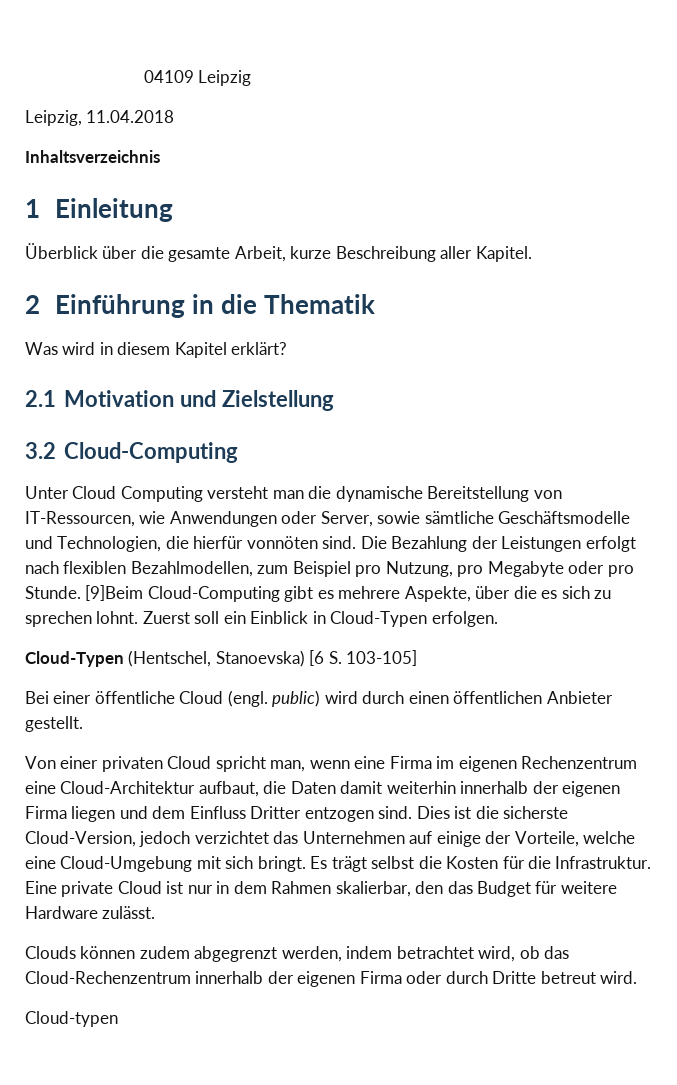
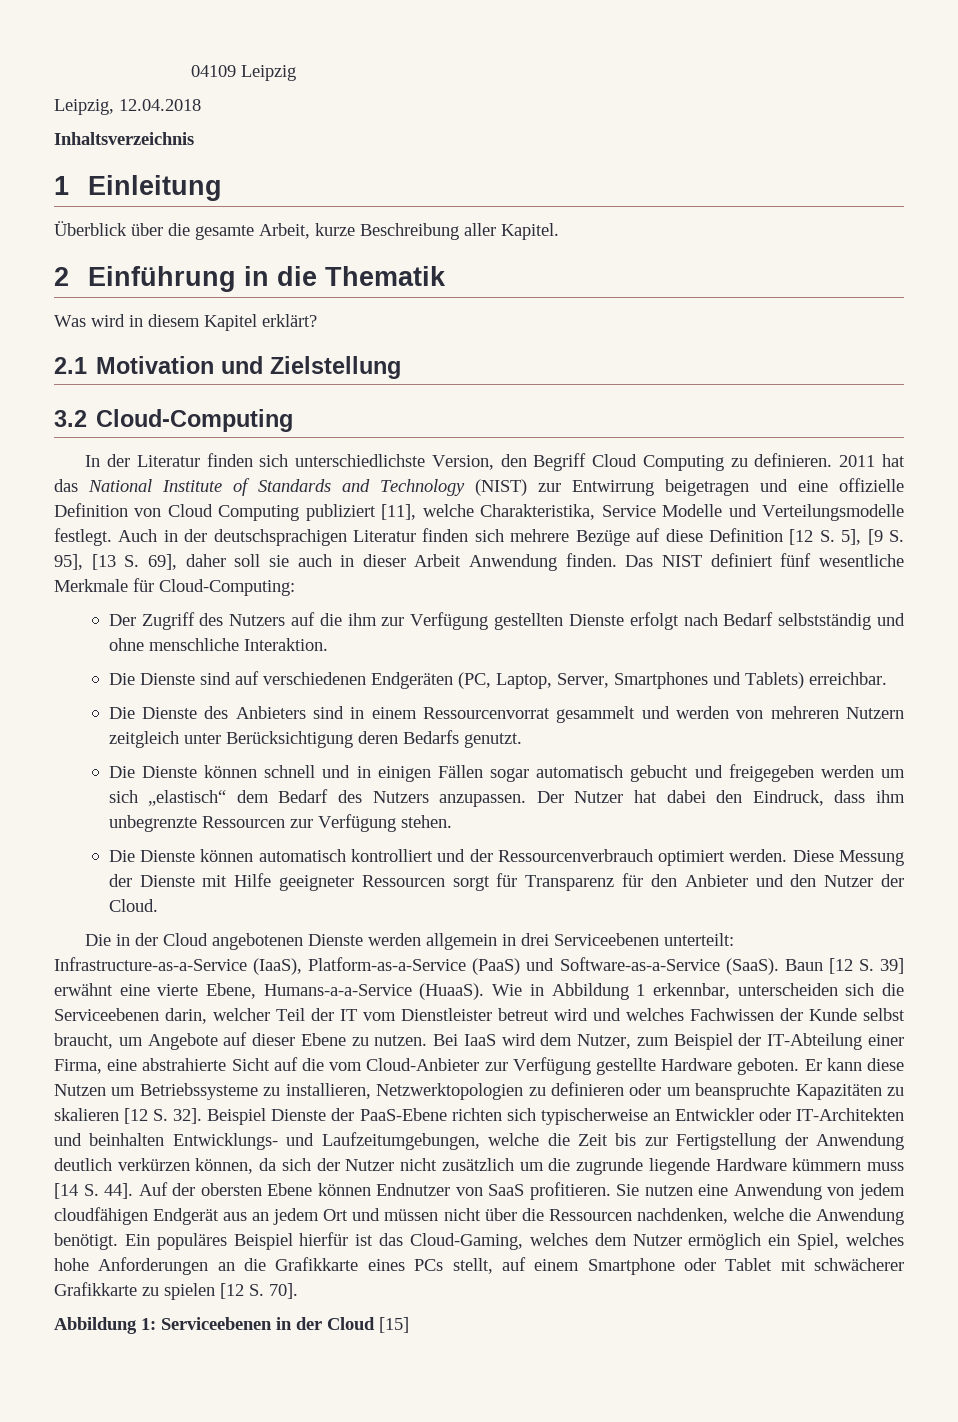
[86,110,175,123] 11.04.2018 -> [119,99,201,111] 12.04.2018
[25,486,562,502] [25,511,631,527] [25,536,636,552] [25,561,634,577] [25,585,612,602] [25,611,498,627] [25,650,418,667] [25,690,613,707] [25,716,83,732] [25,756,638,772] [25,781,621,797] [25,806,569,822] [25,831,636,847] [25,856,652,872] [25,881,617,897] [25,906,156,919] [25,946,570,962] [25,971,638,987] [25,1011,118,1027] Unter Cloud Computing versteht man die dynamische Bereitstellung von IT-Ressourcen, wie Anwendungen oder Server, sowie sämtliche Geschäftsmodelle und Technologien, die hierfür vonnöten sind. Die Bezahlung der Leistungen erfolgt nach flexiblen Bezahlmodellen, zum Beispiel pro Nutzung, pro Megabyte oder pro Stunde. [9]Beim Cloud-Computing gibt es mehrere Aspekte, über die es sich zu sprechen lohnt. Zuerst soll ein Einblick in Cloud-Typen erfolgen. // Cloud-Typen (Hentschel, Stanoevska) [6 S. 103-105] // Bei einer öffentliche Cloud (engl. public) wird durch einen öffentlichen Anbieter gestellt. // Von einer privaten Cloud spricht man, wenn eine Firma im eigenen Rechenzentrum eine Cloud-Architektur aufbaut, die Daten damit weiterhin innerhalb der eigenen Firma liegen und dem Einfluss Dritter entzogen sind. Dies ist die sicherste Cloud-Version, jedoch verzichtet das Unternehmen auf einige der Vorteile, welche eine Cloud-Umgebung mit sich bringt. Es trägt selbst die Kosten für die Infrastruktur. Eine private Cloud ist nur in dem Rahmen skalierbar, den das Budget für weitere Hardware zulässt. // Clouds können zudem abgegrenzt werden, indem betrachtet wird, ob das Cloud-Rechenzentrum innerhalb der eigenen Firma oder durch Dritte betreut wird. // Cloud-typen -> [85,453,905,471] [54,478,904,496] [54,503,905,521] [54,528,904,546] [54,553,904,571] [54,578,295,596] [108,612,906,630] [108,638,328,651] [108,671,887,689] [108,706,905,723] [108,730,522,748] [108,764,905,782] [108,789,905,807] [108,814,452,832] [108,849,904,866] [108,873,905,891] [108,899,158,912] [85,933,735,950] [54,957,905,975] [54,983,905,1000] [54,1008,905,1024] [54,1032,904,1050] [54,1057,905,1075] [54,1082,904,1100] [54,1108,904,1125] [54,1132,904,1150] [54,1158,905,1175] [54,1182,905,1200] [54,1207,905,1225] [54,1232,905,1250] [54,1257,904,1275] [54,1282,298,1300] [54,1317,409,1334] In der Literatur finden sich unterschiedlichste Version, den Begriff Cloud Computing zu definieren. 2011 hat das National Institute of Standards and Technology (NIST) zur Entwirrung beigetragen und eine offizielle Definition von Cloud Computing publiziert [11], welche Charakteristika, Service Modelle und Verteilungsmodelle festlegt. Auch in der deutschsprachigen Literatur finden sich mehrere Bezüge auf diese Definition [12 S. 5], [9 S. 95], [13 S. 69], daher soll sie auch in dieser Arbeit Anwendung finden. Das NIST definiert fünf wesentliche Merkmale für Cloud-Computing: // Der Zugriff des Nutzers auf die ihm zur Verfügung gestellten Dienste erfolgt nach Bedarf selbstständig und ohne menschliche Interaktion. // Die Dienste sind auf verschiedenen Endgeräten (PC, Laptop, Server, Smartphones und Tablets) erreichbar. // Die Dienste des Anbieters sind in einem Ressourcenvorrat gesammelt und werden von mehreren Nutzern zeitgleich unter Berücksichtigung deren Bedarfs genutzt. // Die Dienste können schnell und in einigen Fällen sogar automatisch gebucht und freigegeben werden um sich „elastisch“ dem Bedarf des Nutzers anzupassen. Der Nutzer hat dabei den Eindruck, dass ihm unbegrenzte Ressourcen zur Verfügung stehen. // Die Dienste können automatisch kontrolliert und der Ressourcenverbrauch optimiert werden. Diese Messung der Dienste mit Hilfe geeigneter Ressourcen sorgt für Transparenz für den Anbieter und den Nutzer der Cloud. // Die in der Cloud angebotenen Dienste werden allgemein in drei Serviceebenen unterteilt: Infrastructure-as-a-Service (IaaS), Platform-as-a-Service (PaaS) und Software-as-a-Service (SaaS). Baun [12 S. 39] erwähnt eine vierte Ebene, Humans-a-a-Service (HuaaS). Wie in Abbildung 1 erkennbar, unterscheiden sich die Serviceebenen darin, welcher Teil der IT vom Dienstleister betreut wird und welches Fachwissen der Kunde selbst braucht, um Angebote auf dieser Ebene zu nutzen. Bei IaaS wird dem Nutzer, zum Beispiel der IT-Abteilung einer Firma, eine abstrahierte Sicht auf die vom Cloud-Anbieter zur Verfügung gestellte Hardware geboten. Er kann diese Nutzen um Betriebssysteme zu installieren, Netzwerktopologien zu definieren oder um beanspruchte Kapazitäten zu skalieren [12 S. 32]. Beispiel Dienste der PaaS-Ebene richten sich typischerweise an Entwickler oder IT-Architekten und beinhalten Entwicklungs- und Laufzeitumgebungen, welche die Zeit bis zur Fertigstellung der Anwendung deutlich verkürzen können, da sich der Nutzer nicht zusätzlich um die zugrunde liegende Hardware kümmern muss [14 S. 44]. Auf der obersten Ebene können Endnutzer von SaaS profitieren. Sie nutzen eine Anwendung von jedem cloudfähigen Endgerät aus an jedem Ort und müssen nicht über die Ressourcen nachdenken, welche die Anwendung benötigt. Ein populäres Beispiel hierfür ist das Cloud-Gaming, welches dem Nutzer ermöglich ein Spiel, welches hohe Anforderungen an die Grafikkarte eines PCs stellt, auf einem Smartphone oder Tablet mit schwächerer Grafikkarte zu spielen [12 S. 70]. // Abbildung 1: Serviceebenen in der Cloud [15]

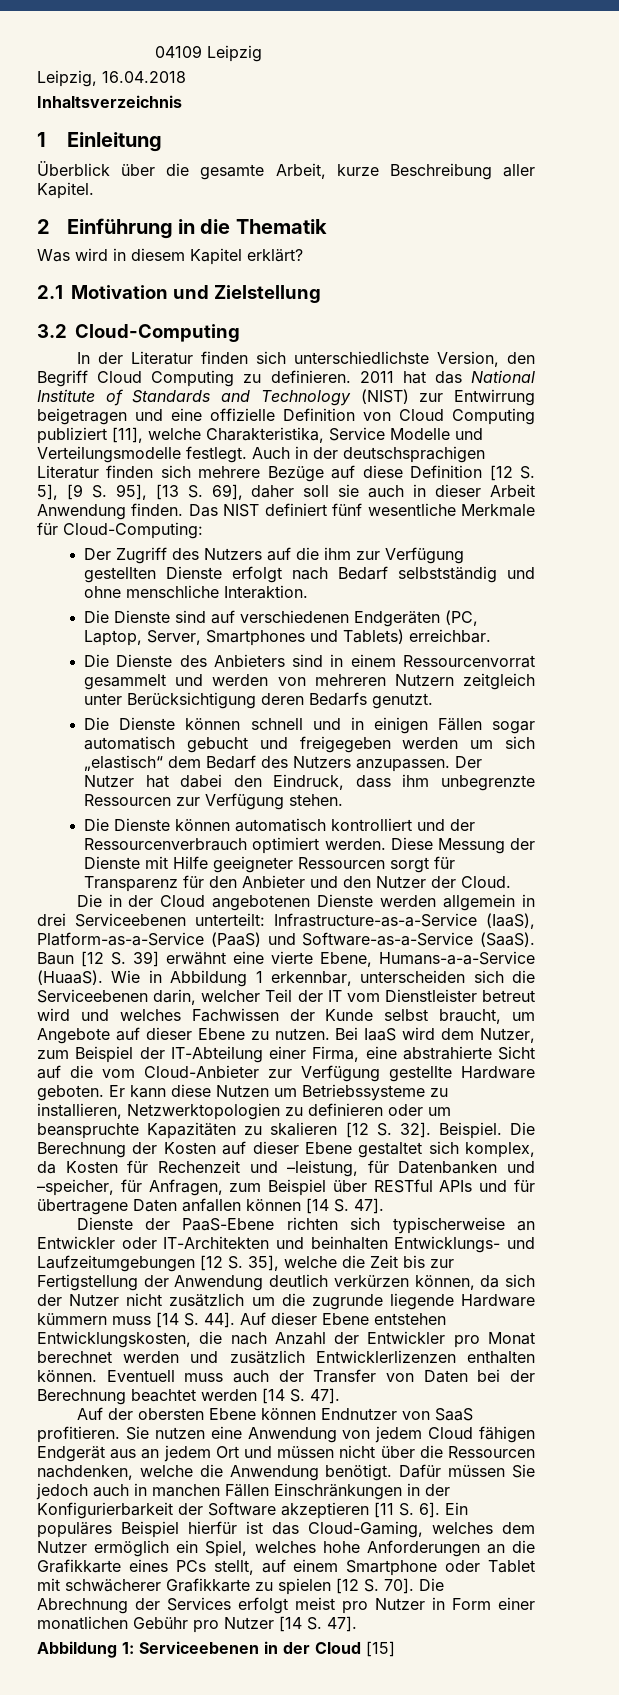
[119,99,201,111] 12.04.2018 -> [102,71,186,83] 16.04.2018
[207,1108,267,1125] Beispiel -> [438,1122,535,1139] [37,1141,535,1158] [37,1160,535,1177] [37,1179,535,1196] [37,1198,384,1215] Beispiel. Die Berechnung der Kosten auf dieser Ebene gestaltet sich komplex, da Kosten für Rechenzeit und –leistung, für Datenbanken und –speicher, für Anfragen, zum Beispiel über RESTful APIs und für übertragene Daten anfallen können [14 S. 47]. //
[321,1132,480,1150] Laufzeitumgebungen, -> [37,1255,279,1272] Laufzeitumgebungen [12 S. 35],
(168, 1189) none -> [271,1312,446,1325] [37,1331,535,1348] [37,1350,535,1364] [37,1369,535,1383] [37,1388,340,1405] [76,1407,103,1420] dieser Ebene entstehen Entwicklungskosten, die nach Anzahl der Entwickler pro Monat berechnet werden und zusätzlich Entwicklerlizenzen enthalten können. Eventuell muss auch der Transfer von Daten bei der Berechnung beachtet werden [14 S. 47]. // Auf
[54,1207,148,1225] cloudfähigen -> [428,1426,535,1443] Cloud fähigen
(118, 1241) none -> [399,1464,535,1478] [36,1483,450,1500] [37,1502,440,1519] Dafür müssen Sie jedoch auch in manchen Fällen Einschränkungen in der Konfigurierbarkeit der Software akzeptieren [11 S. 6].
(298, 1291) none -> [419,1578,444,1591] [37,1597,535,1614] [37,1616,357,1633] Die Abrechnung der Services erfolgt meist pro Nutzer in Form einer monatlichen Gebühr pro Nutzer [14 S. 47].

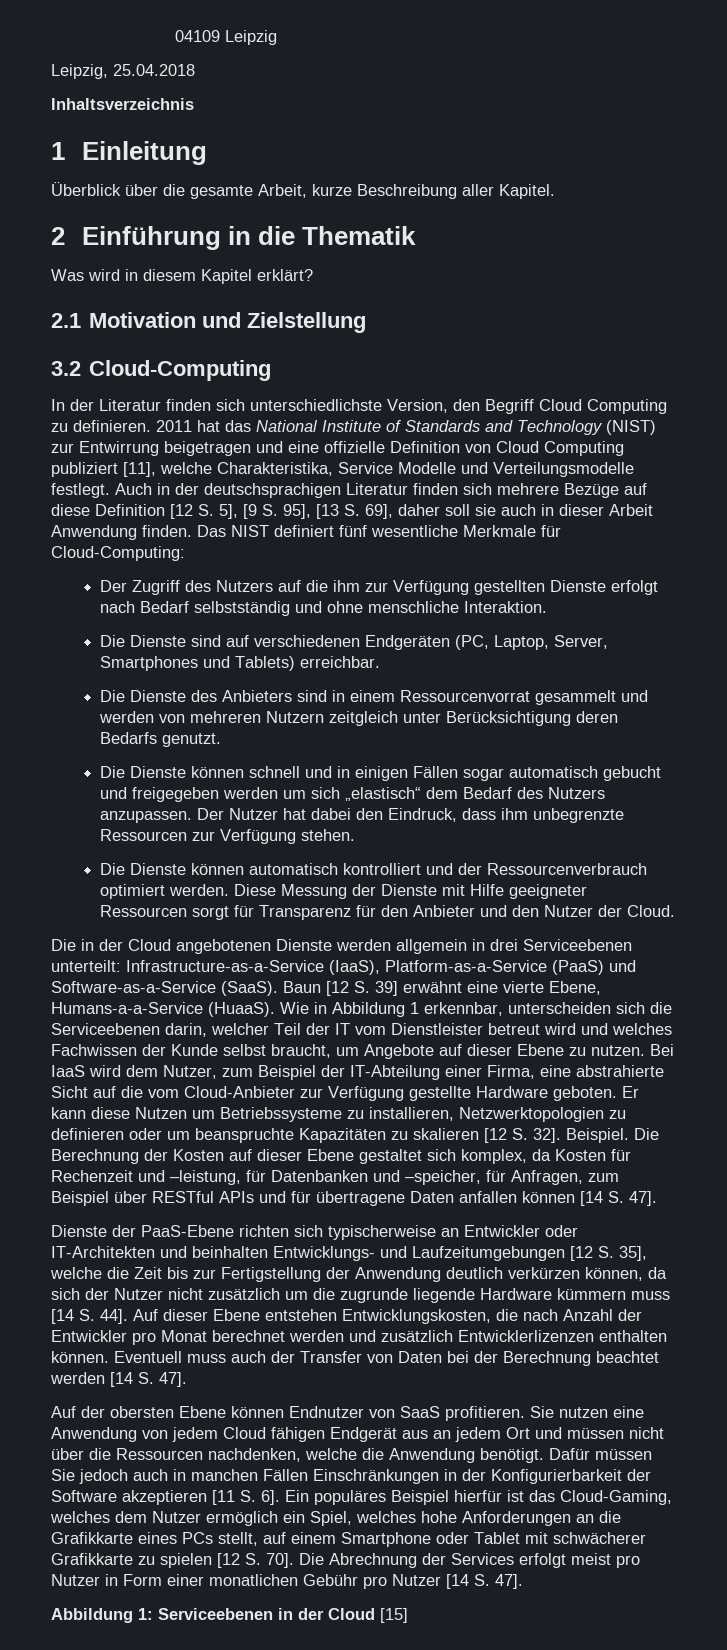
[102,71,186,83] 16.04.2018 -> [113,64,195,76] 25.04.2018

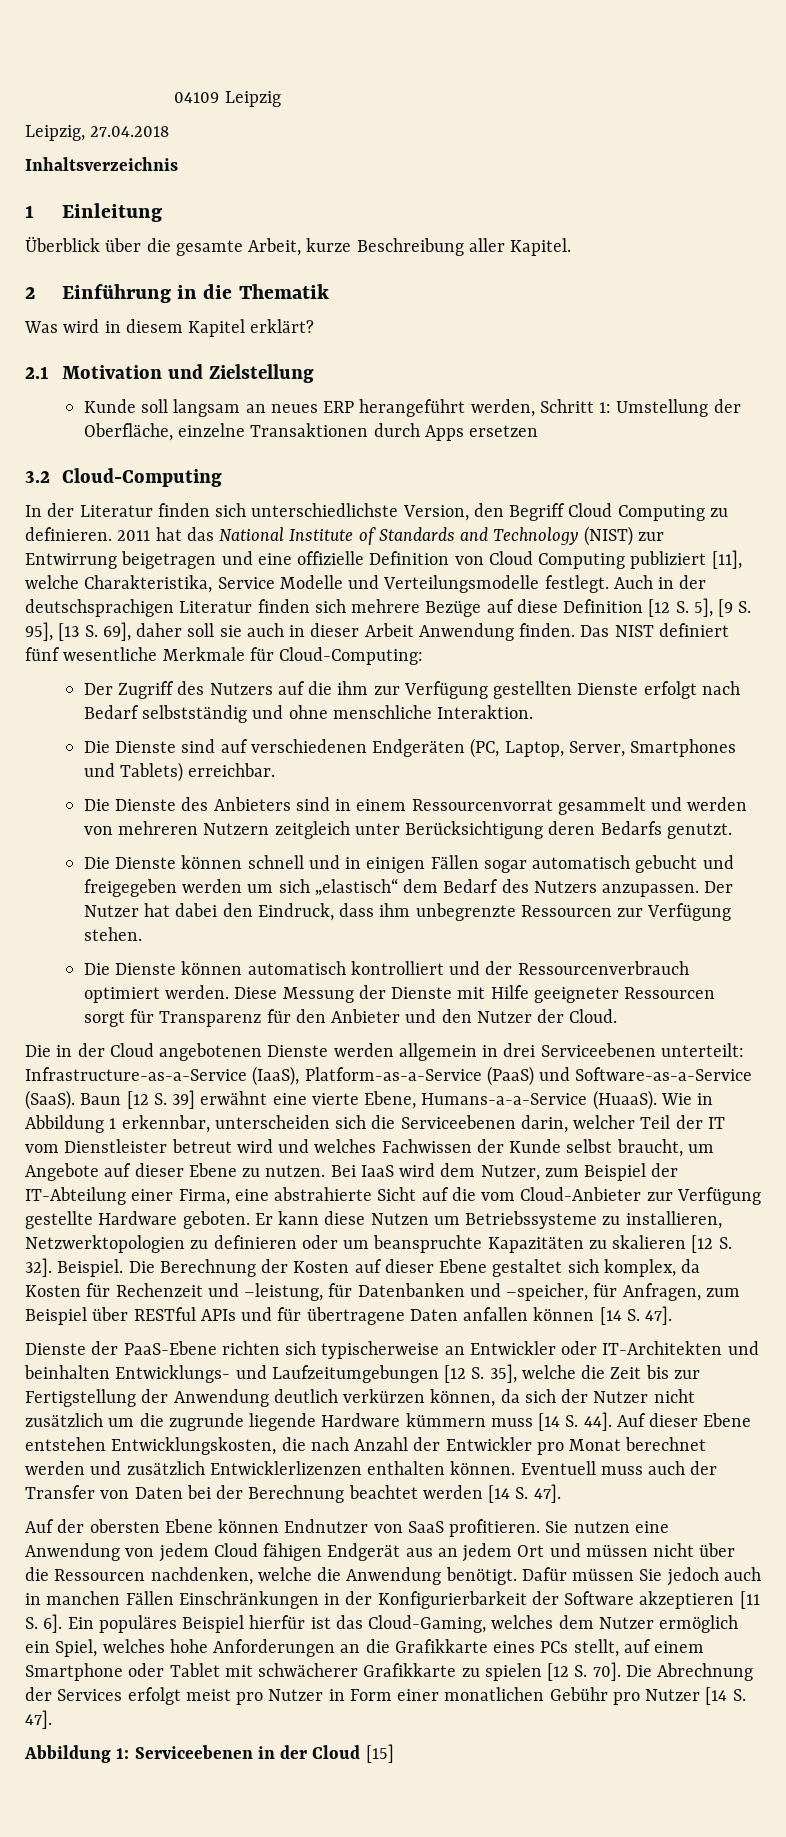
[113,64,195,76] 25.04.2018 -> [90,126,170,137] 27.04.2018
(367, 322) none -> [83,399,741,417] [83,423,539,441] // Kunde soll langsam an neues ERP herangeführt werden, Schritt 1: Umstellung der Oberfläche, einzelne Transaktionen durch Apps ersetzen

